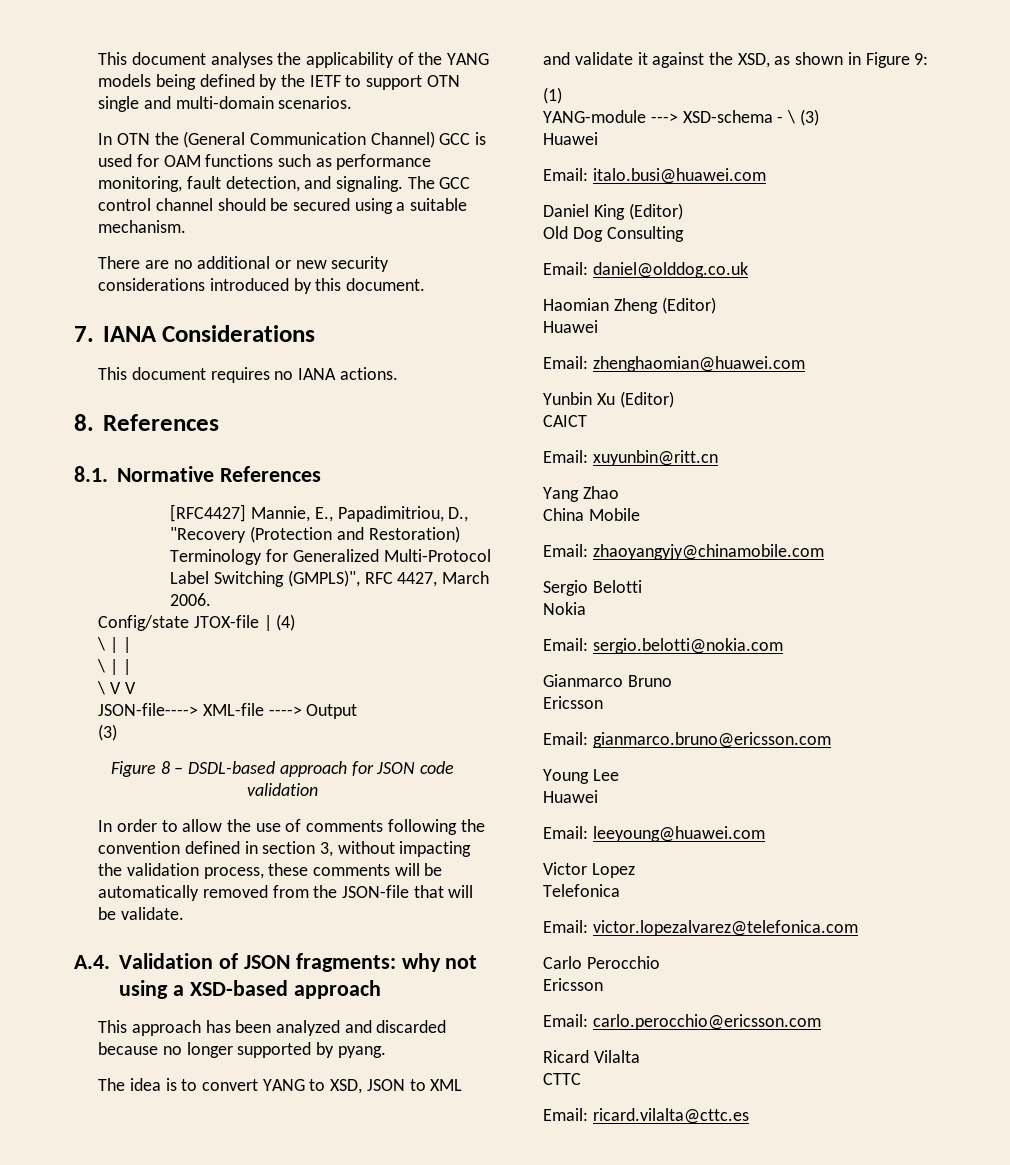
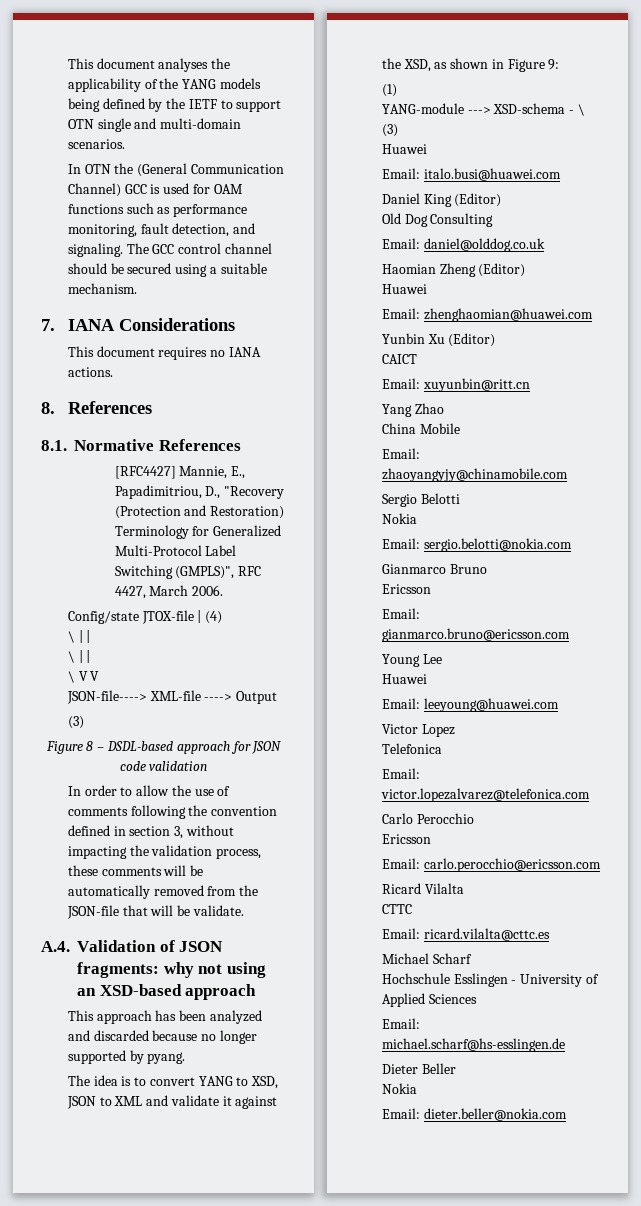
[98,256,390,272] [98,278,425,294] // There are no additional or new security considerations introduced by this document. -> (137, 288) none
[172,985,184,996] a -> [77,988,96,996] an
(749, 1116) none -> [381,953,472,964] [381,973,599,987] [381,993,477,1007] [381,1018,420,1029] [381,1038,565,1052] [381,1063,456,1074] [381,1083,417,1094] [381,1108,567,1121] // Michael Scharf // Hochschule Esslingen - University of Applied Sciences // Email: michael.scharf@hs-esslingen.de // Dieter Beller // Nokia // Email: dieter.beller@nokia.com

